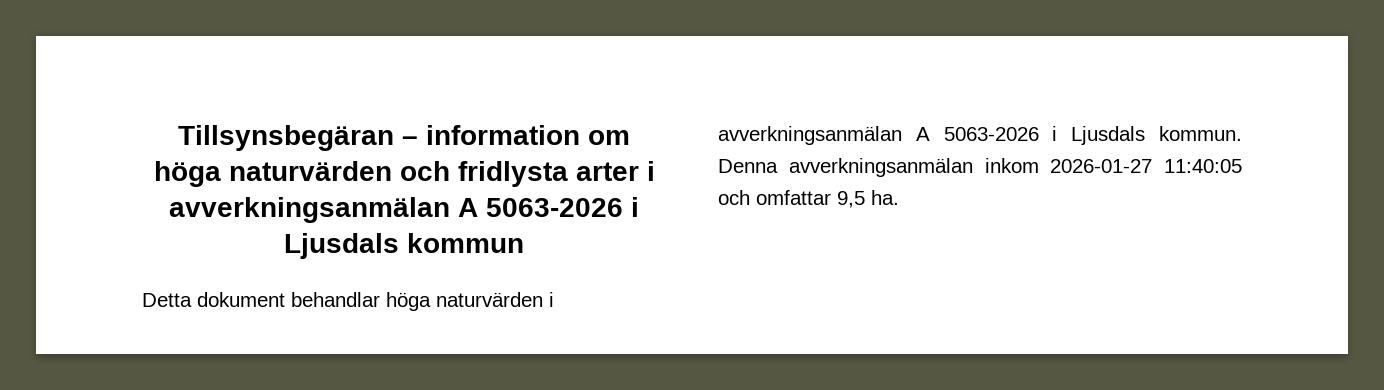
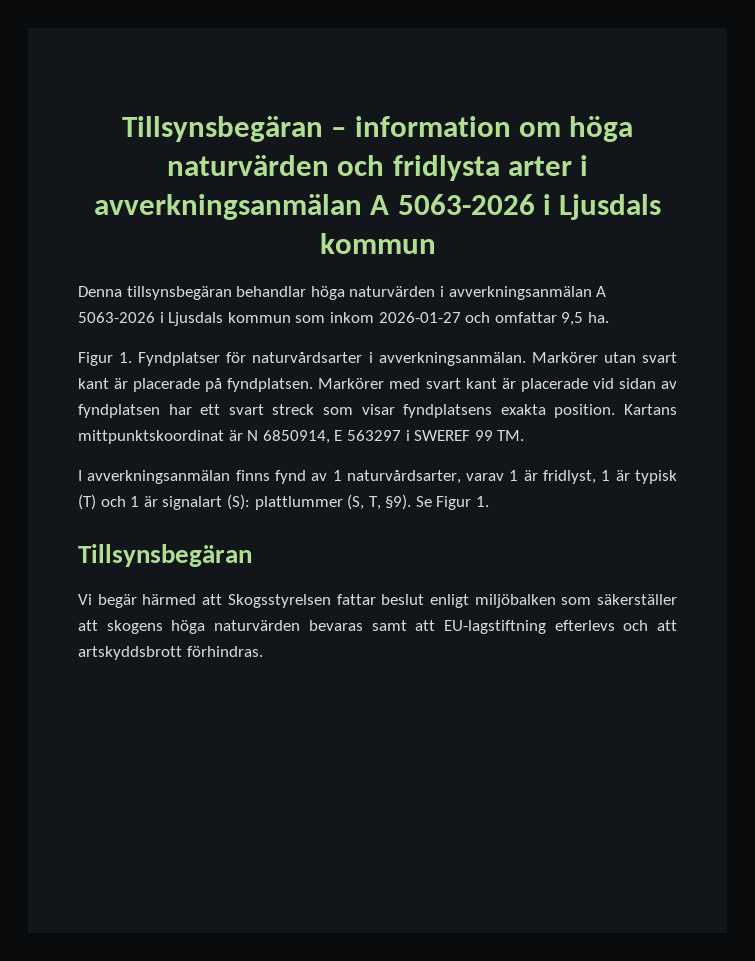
[142,292,285,307] Detta dokument -> [78,286,232,300] Denna tillsynsbegäran
[1159,126,1242,141] [718,158,973,177] kommun. Denna avverkningsanmälan -> [227,312,326,323] kommun som
[1164,159,1242,173] 11:40:05 -> (461, 317) none
(899, 197) none -> [78,352,677,366] [78,378,678,392] [78,404,678,418] [78,430,525,444] [78,470,677,484] [78,494,490,510] [78,544,252,567] [78,594,677,608] [78,620,677,634] [78,646,263,660] // Figur 1. Fyndplatser för naturvårdsarter i avverkningsanmälan. Markörer utan svart kant är placerade på fyndplatsen. Markörer med svart kant är placerade vid sidan av fyndplatsen har ett svart streck som visar fyndplatsens exakta position. Kartans mittpunktskoordinat är N 6850914, E 563297 i SWEREF 99 TM. // I avverkningsanmälan finns fynd av 1 naturvårdsarter, varav 1 är fridlyst, 1 är typisk (T) och 1 är signalart (S): plattlummer (S, T, §9). Se Figur 1. // Tillsynsbegäran // Vi begär härmed att Skogsstyrelsen fattar beslut enligt miljöbalken som säkerställer att skogens höga naturvärden bevaras samt att EU-lagstiftning efterlevs och att artskyddsbrott förhindras.

